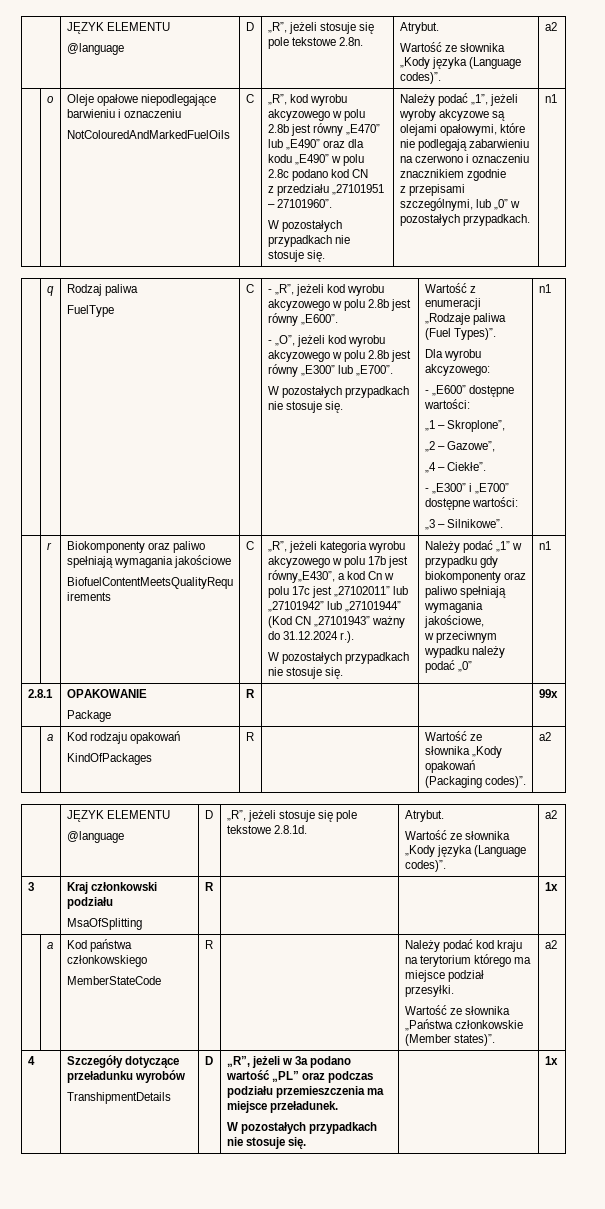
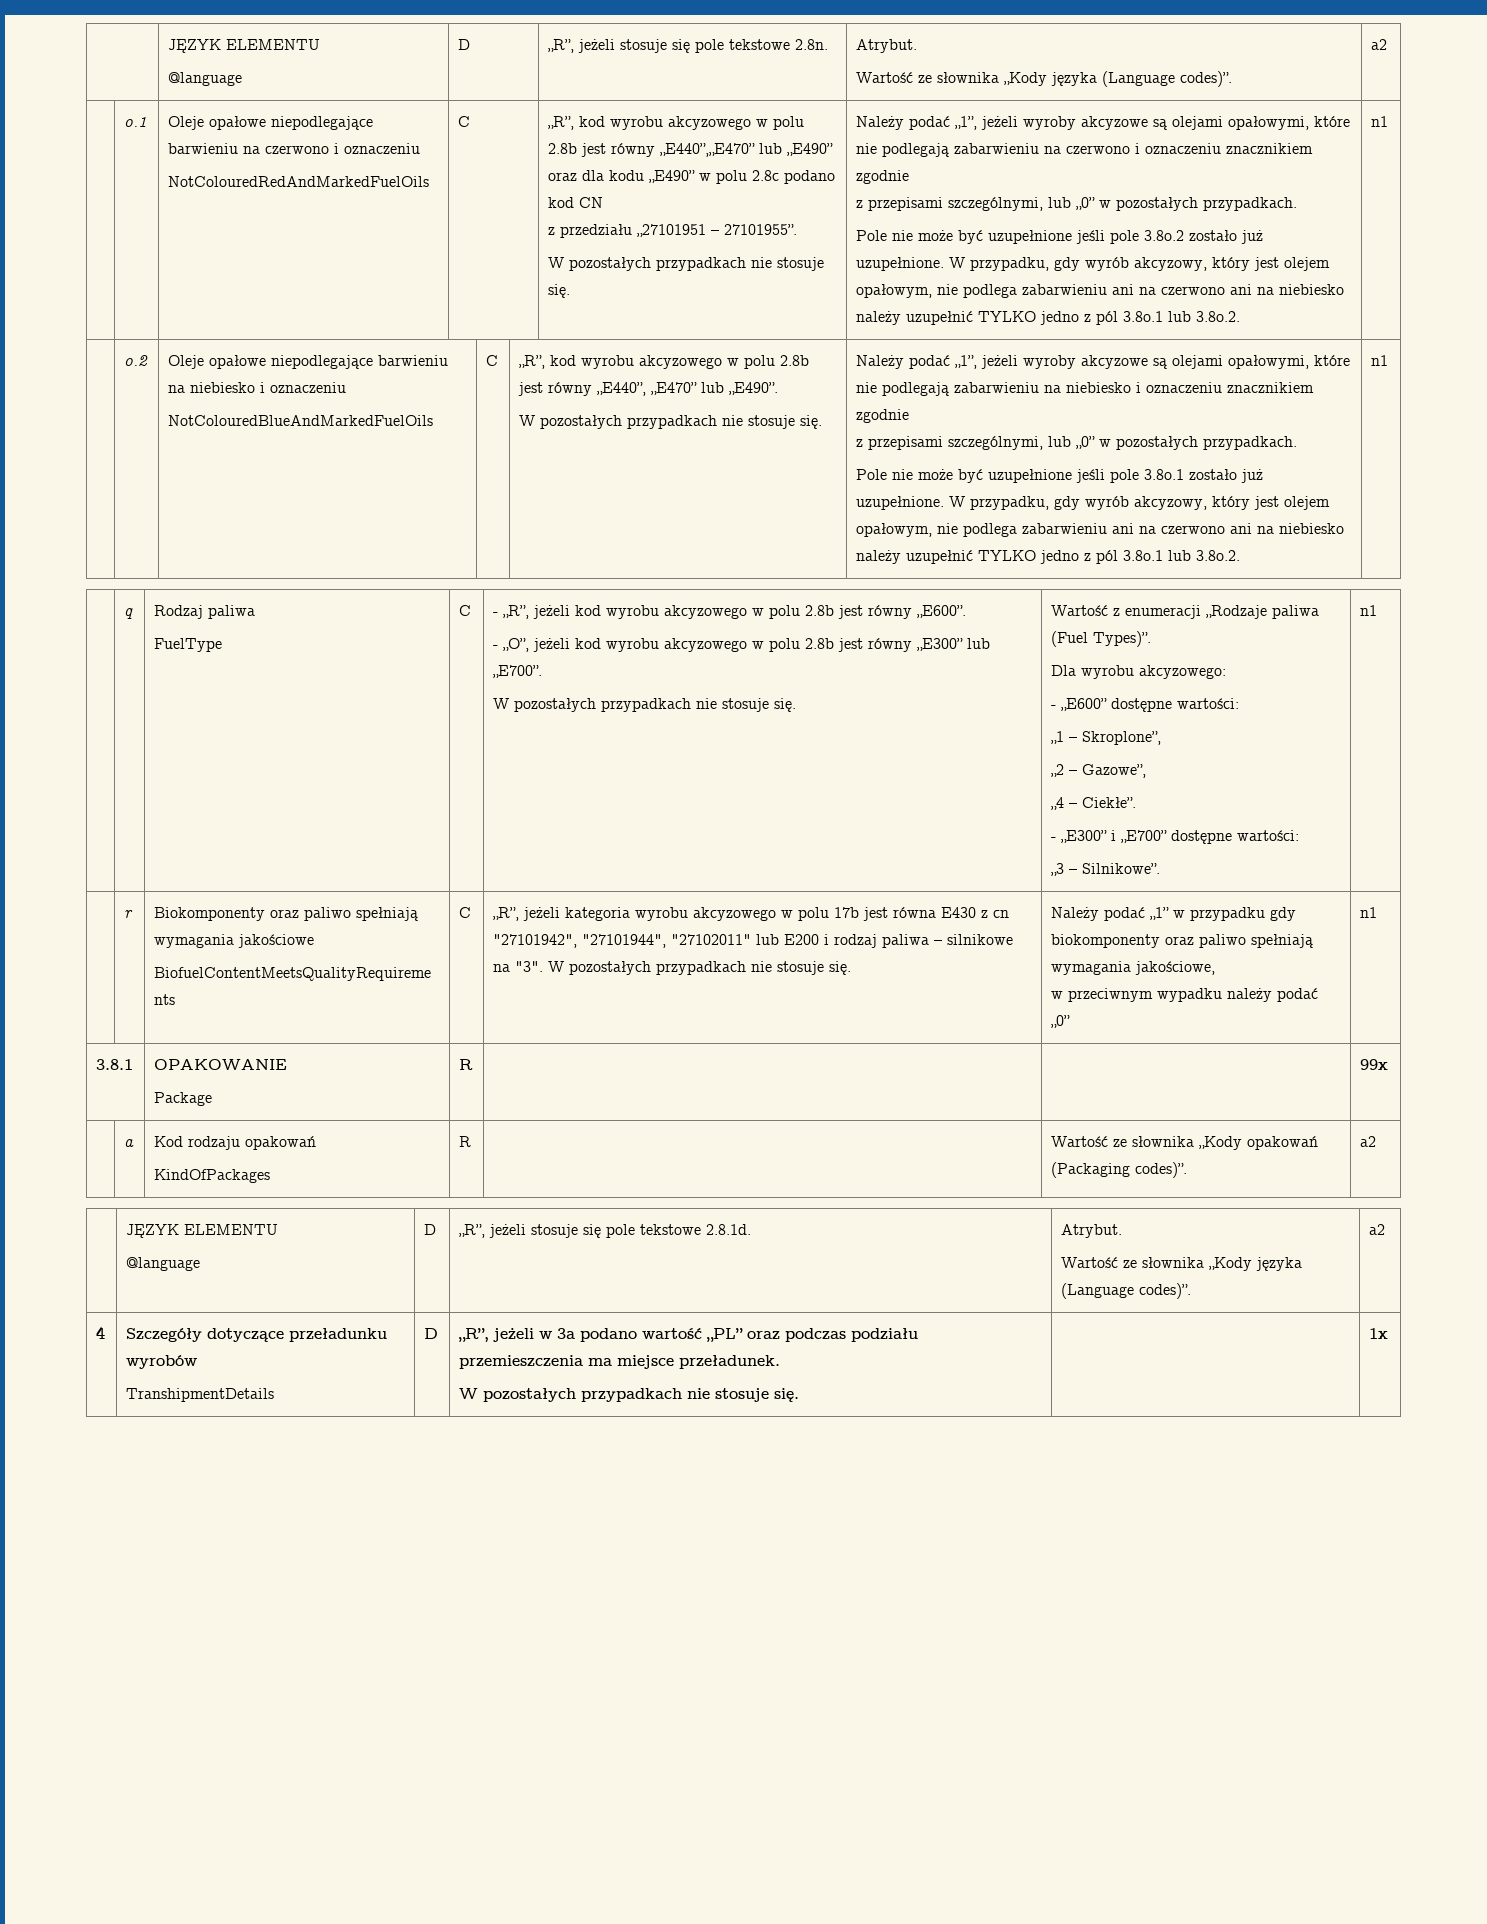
[46,96,54,103] [66,94,216,106] [66,109,181,118] [66,130,230,139] o | Oleje opałowe niepodlegające barwieniu i oznaczeniu // NotColouredAndMarkedFuelOils -> [124,117,148,127] [168,116,374,130] [168,143,421,154] [168,176,430,187] o.1 | Oleje opałowe niepodlegające barwieniu na czerwono i oznaczeniu // NotColouredRedAndMarkedFuelOils
[346,124,381,135] „E470” -> [660,143,756,157] „E440”,„E470”
[276,199,332,208] 27101960”. -> [724,224,798,235] 27101955”.
(530, 220) none -> [856,230,1264,244] [856,257,1331,271] [856,284,1345,298] [856,311,1241,325] [1371,116,1389,127] [124,355,149,366] [168,355,449,369] [168,382,347,393] [168,415,434,426] [486,355,499,366] [519,355,810,369] [518,382,779,396] [519,415,823,429] [856,355,1351,369] [856,382,1315,396] [856,409,910,423] [856,436,1298,450] [856,469,1264,483] [856,496,1331,510] [856,523,1345,537] [856,550,1241,564] // Pole nie może być uzupełnione jeśli pole 3.8o.2 zostało już uzupełnione. W przypadku, gdy wyrób akcyzowy, który jest olejem opałowym, nie podlega zabarwieniu ani na czerwono ani na niebiesko należy uzupełnić TYLKO jedno z pól 3.8o.1 lub 3.8o.2. | n1 // | o.2 | Oleje opałowe niepodlegające barwieniu na niebiesko i oznaczeniu // NotColouredBlueAndMarkedFuelOils | C | „R”, kod wyrobu akcyzowego w polu 2.8b jest równy „E440”, „E470” lub „E490”. // W pozostałych przypadkach nie stosuje się. | Należy podać „1”, jeżeli wyroby akcyzowe są olejami opałowymi, które nie podlegają zabarwieniu na niebiesko i oznaczeniu znacznikiem zgodnie // z przepisami szczególnymi, lub „0” w pozostałych przypadkach. // Pole nie może być uzupełnione jeśli pole 3.8o.1 zostało już uzupełnione. W przypadku, gdy wyrób akcyzowy, który jest olejem opałowym, nie podlega zabarwieniu ani na czerwono ani na niebiesko należy uzupełnić TYLKO jedno z pól 3.8o.1 lub 3.8o.2.
[267,570,395,583] [267,586,409,598] [267,601,401,612] [267,616,406,628] [267,631,354,643] równy„E430”, a kod Cn w polu 17c jest „27102011” lub „27101942” lub „27101944” (Kod CN „27101943” ważny do 31.12.2024 r.). // -> [893,907,1010,918] [493,934,1014,948] [493,961,544,972] równa E430 z cn "27101942", "27101944", "27102011" lub E200 i rodzaj paliwa – silnikowe na "3".
[27,689,53,698] 2.8.1 -> [96,1059,134,1070] 3.8.1
[27,882,34,891] [66,882,157,894] [66,897,113,909] [66,918,142,930] [204,882,214,891] [544,882,558,891] [46,942,53,949] [66,939,132,952] [66,955,147,967] [66,976,161,985] [204,940,213,949] [404,939,523,952] [404,954,532,967] [404,970,484,982] [404,985,454,997] [404,1005,510,1015] [404,1019,523,1031] [404,1034,495,1046] [544,940,557,949] // 3 | Kraj członkowski podziału // MsaOfSplitting | R | | | 1x // | a | Kod państwa członkowskiego // MemberStateCode | R | | Należy podać kod kraju na terytorium którego ma miejsce podział przesyłki. // Wartość ze słownika „Państwa członkowskie (Member states)”. | a2 -> (1386, 1229) none

